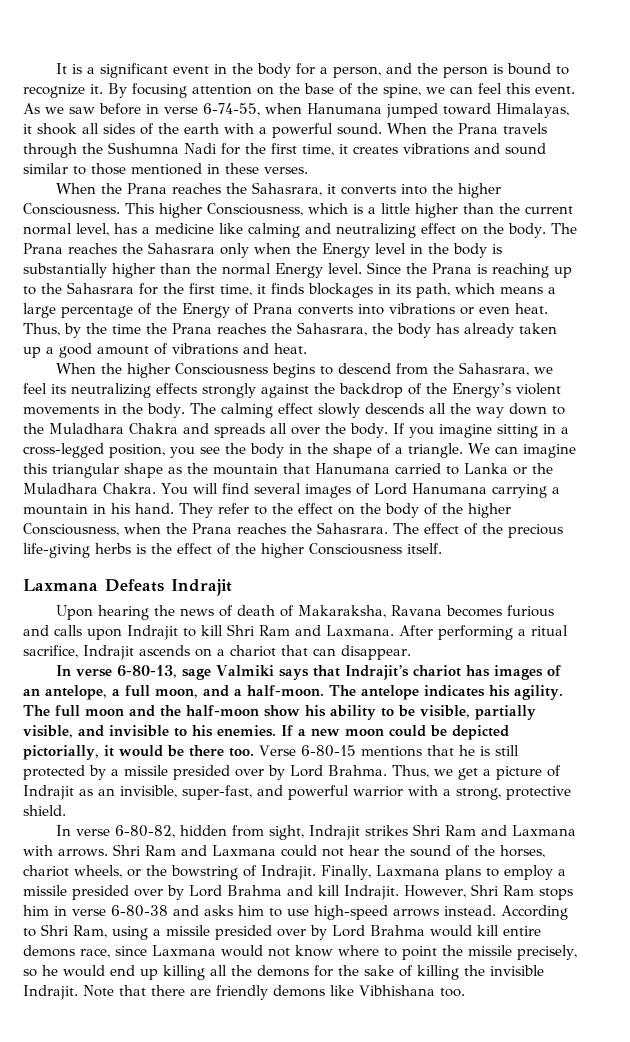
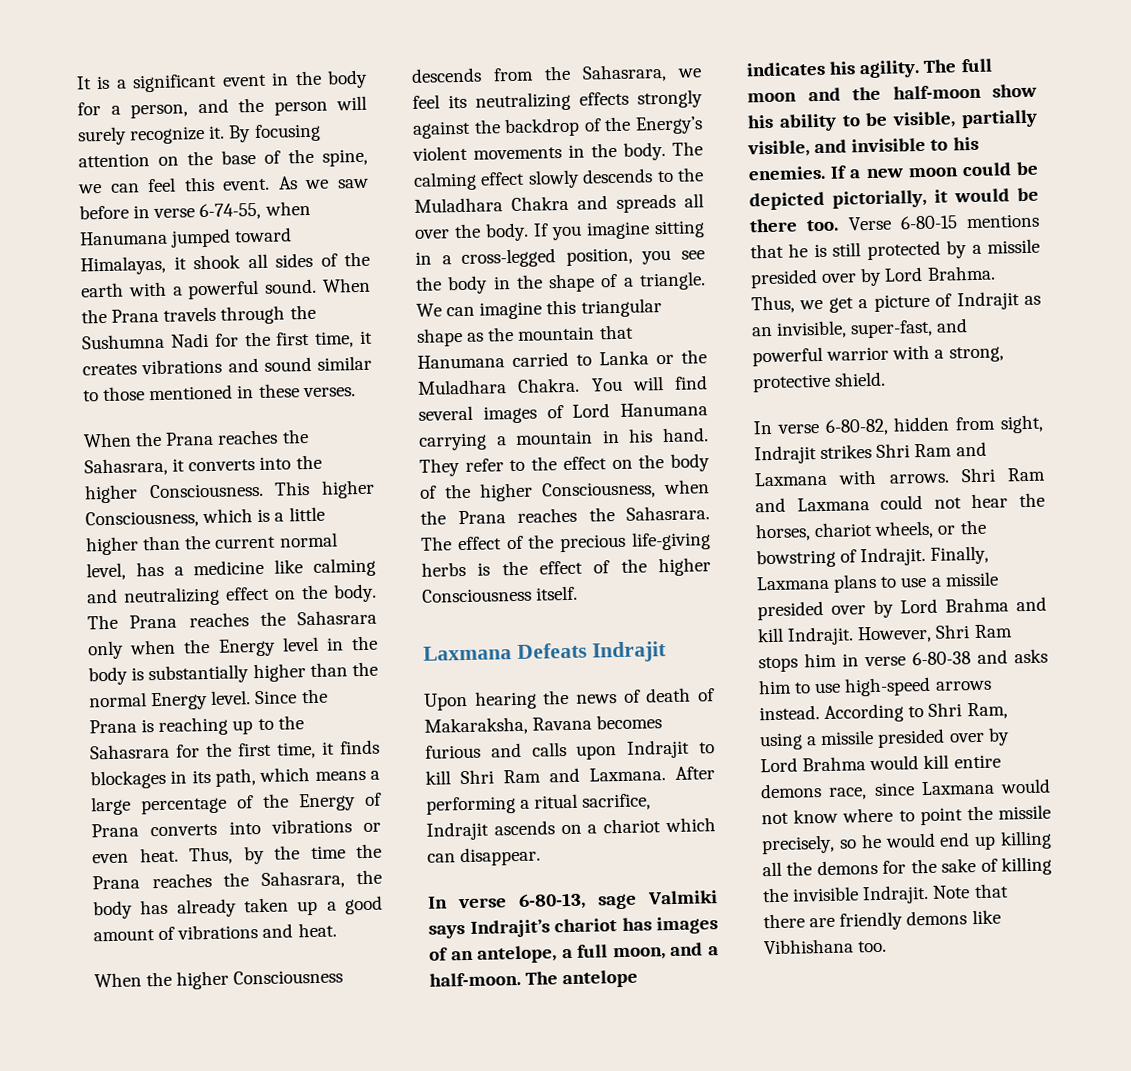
[493,63,570,75] is bound to -> [336,95,367,111] [77,126,127,146] will surely
[272,363,392,378] begins to descend -> [411,67,482,83] descends
[428,403,547,418] all the way down -> (654, 176) none
[281,645,308,656] that -> [665,817,716,833] which
[313,665,341,677] that -> (465, 932) none
[410,845,495,857] sound of the -> (1045, 500) none
[503,865,553,880] employ -> [900,576,928,588] use

